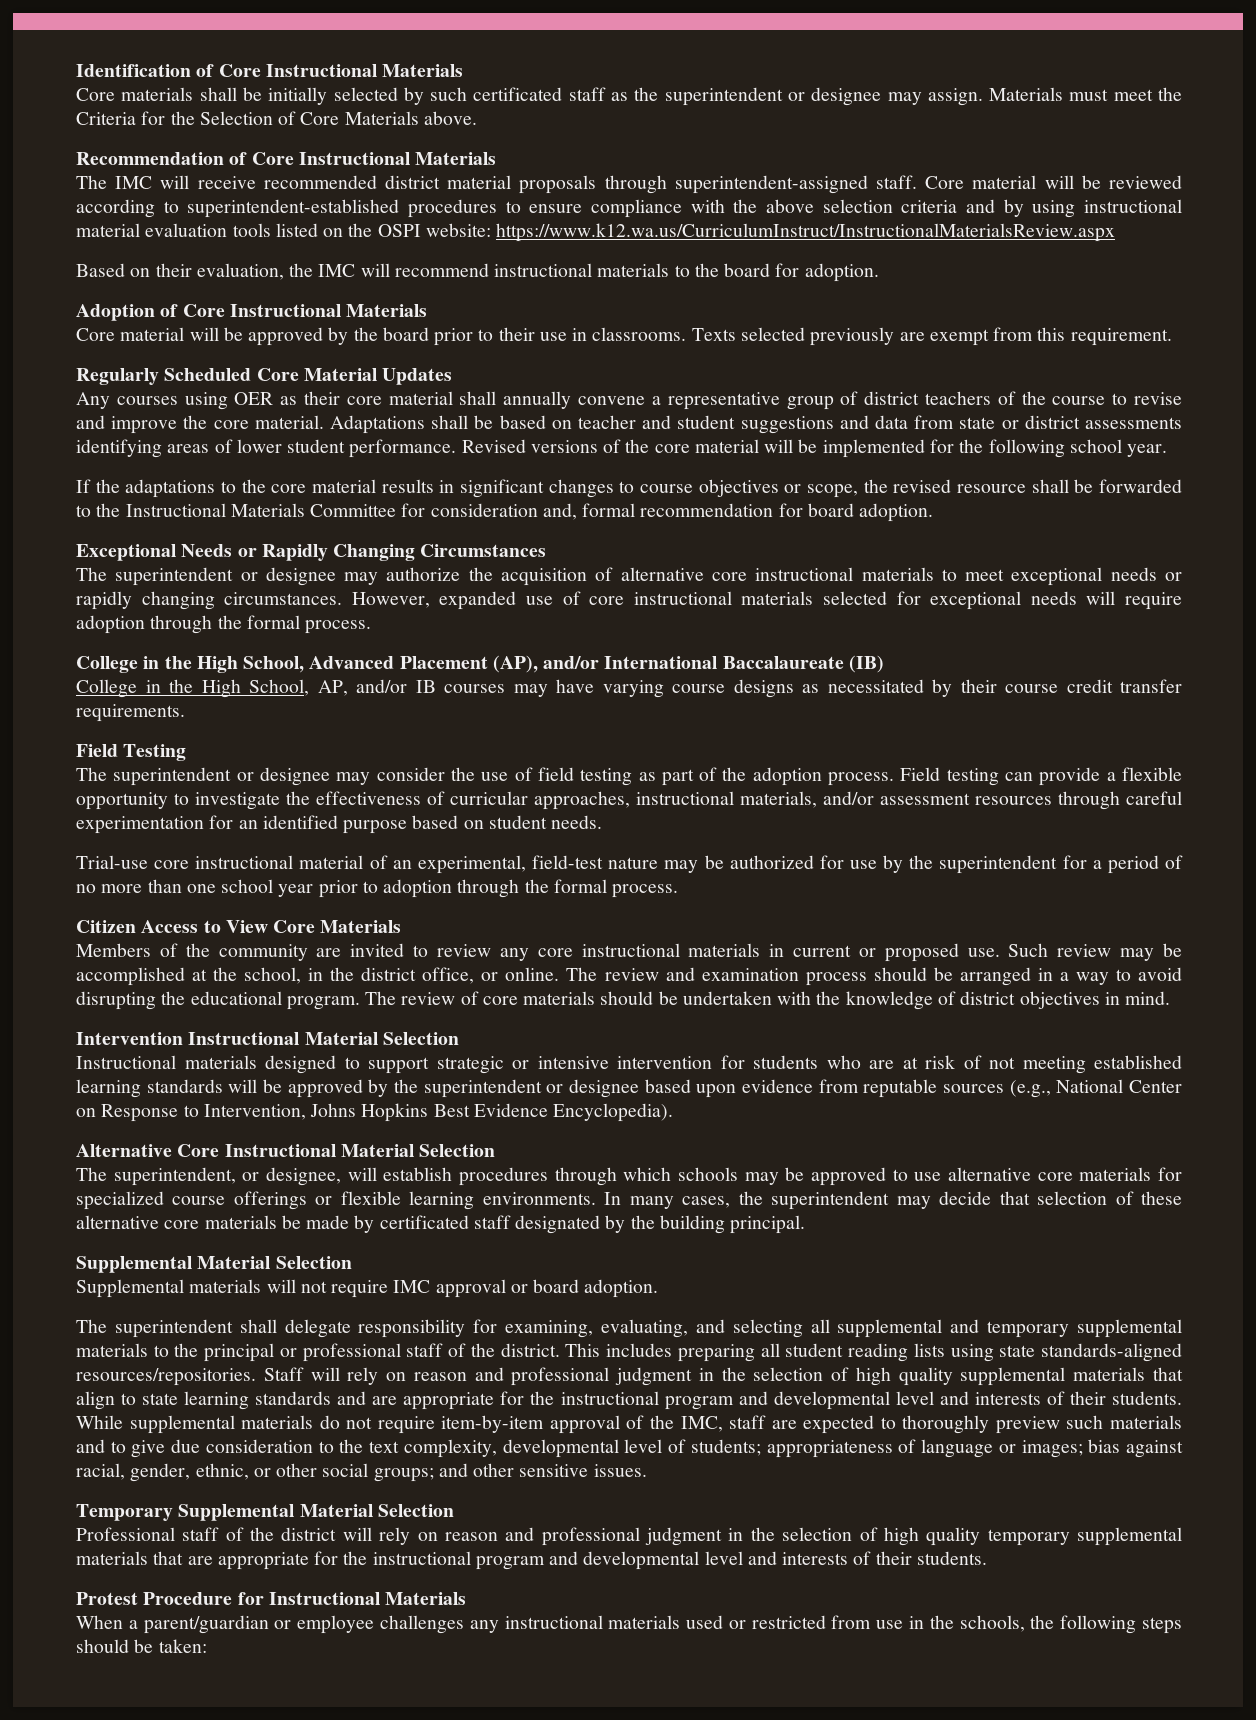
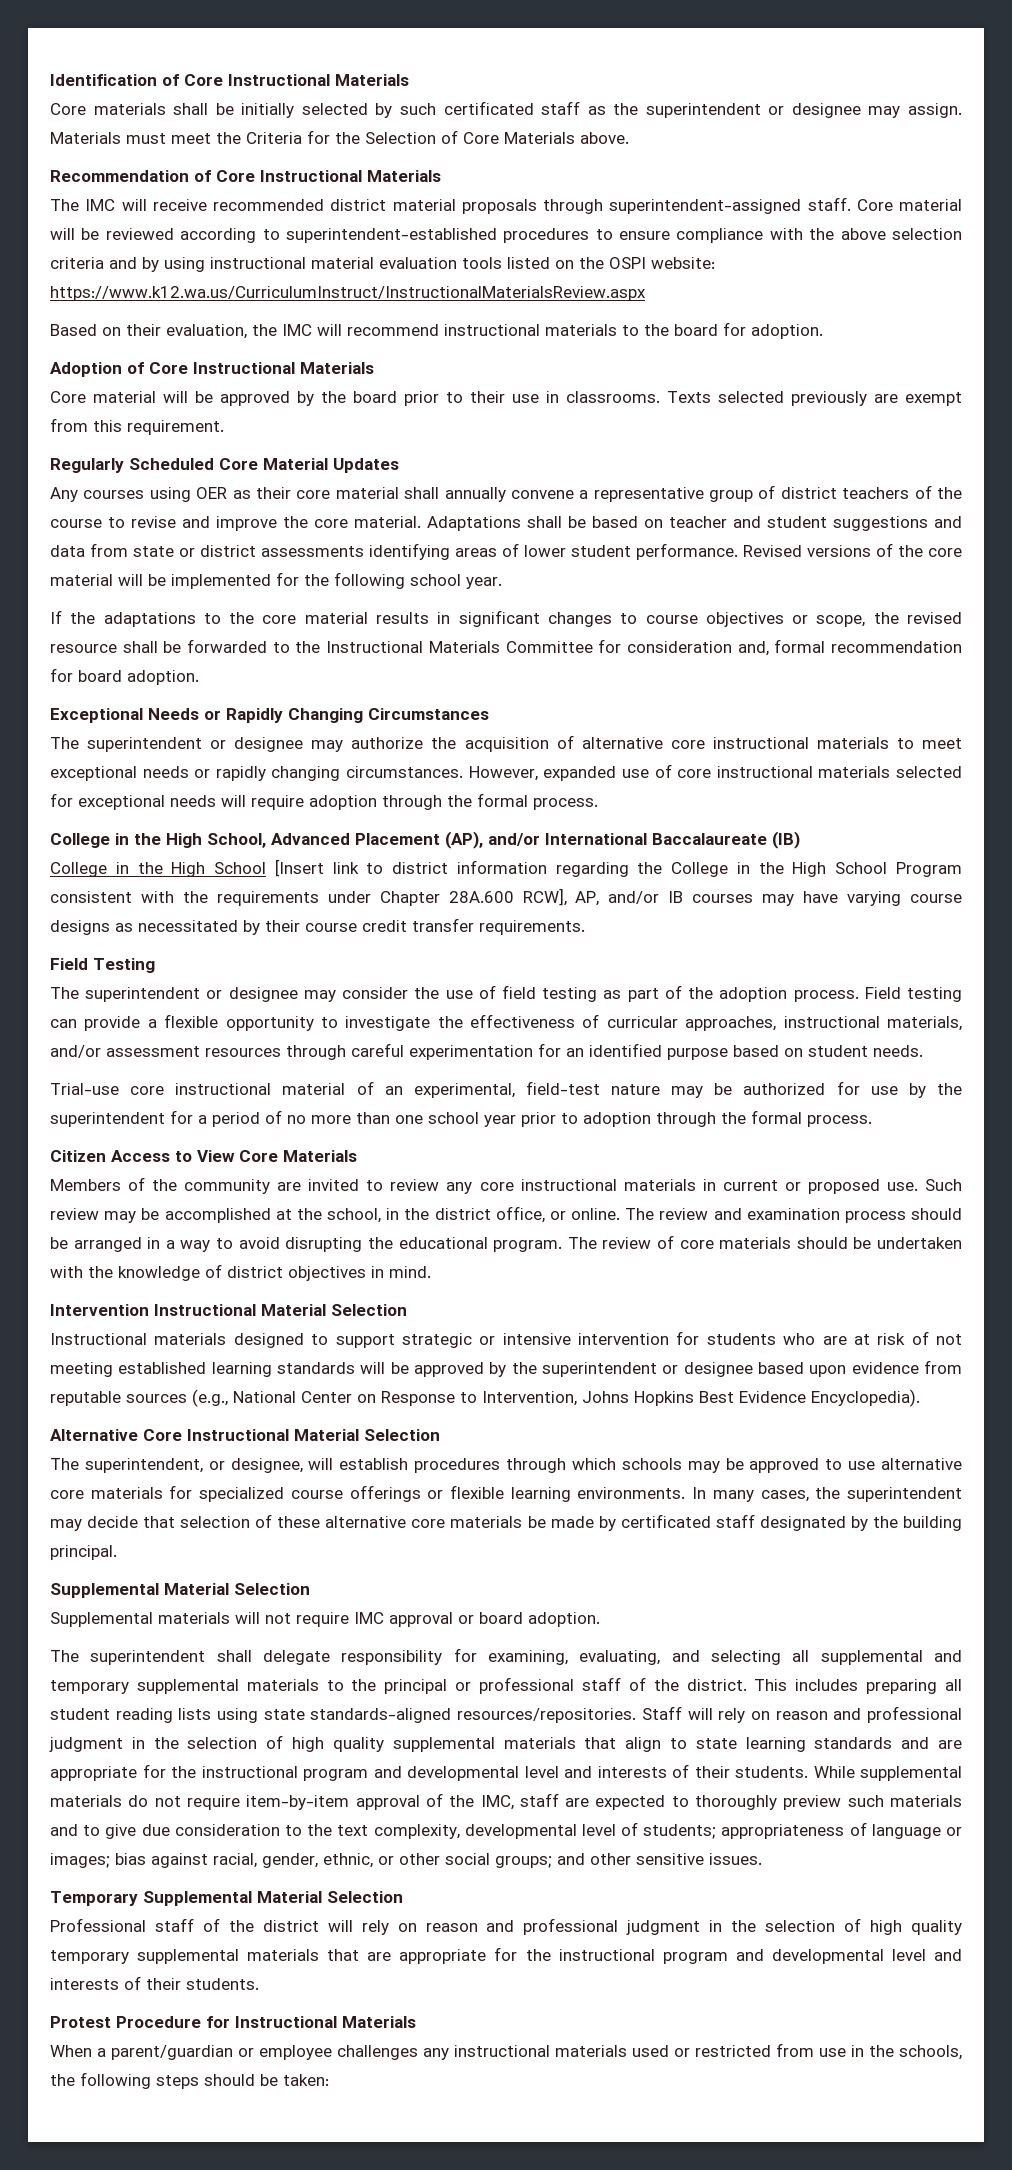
[249,679,309,696] School, -> [214,859,962,877] [50,888,567,906] School [Insert link to district information regarding the College in the High School Program consistent with the requirements under Chapter 28A.600 RCW],

